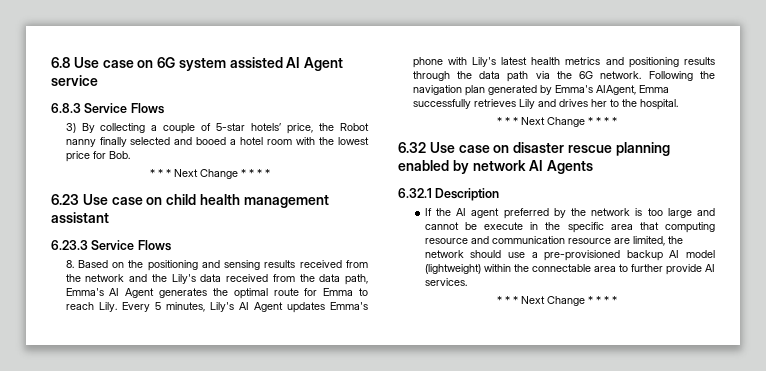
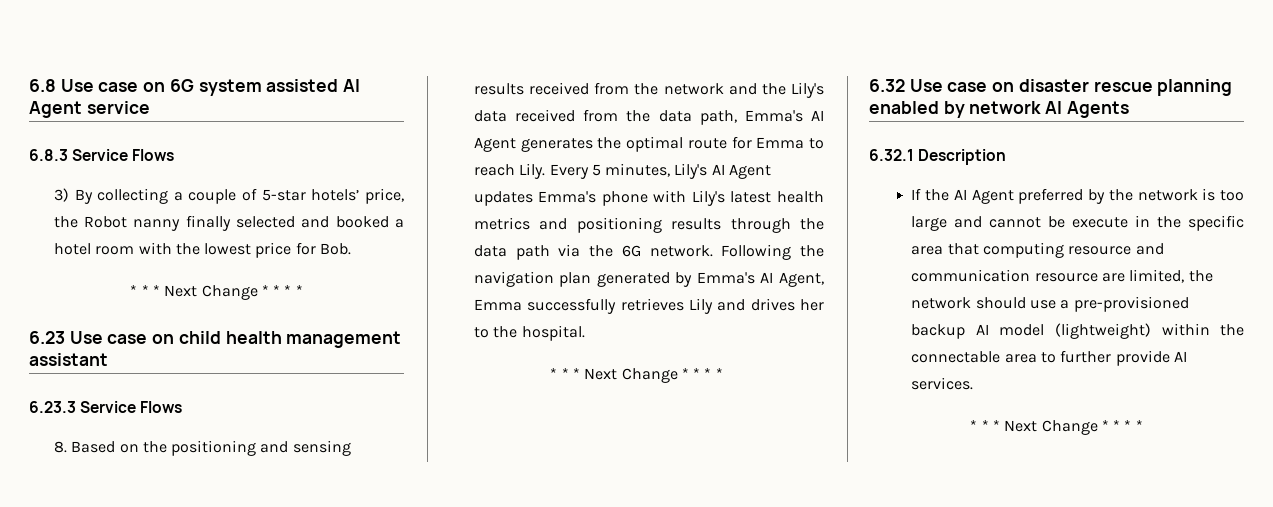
[196,137,227,145] booed -> [335,216,389,228] booked
[595,85,636,95] AIAgent, -> [760,272,824,287] AI Agent,
[471,208,500,218] agent -> [971,189,1014,204] Agent

